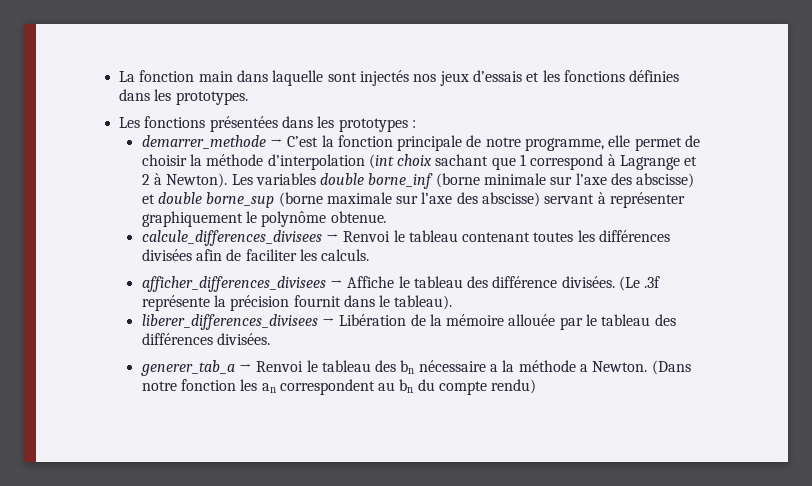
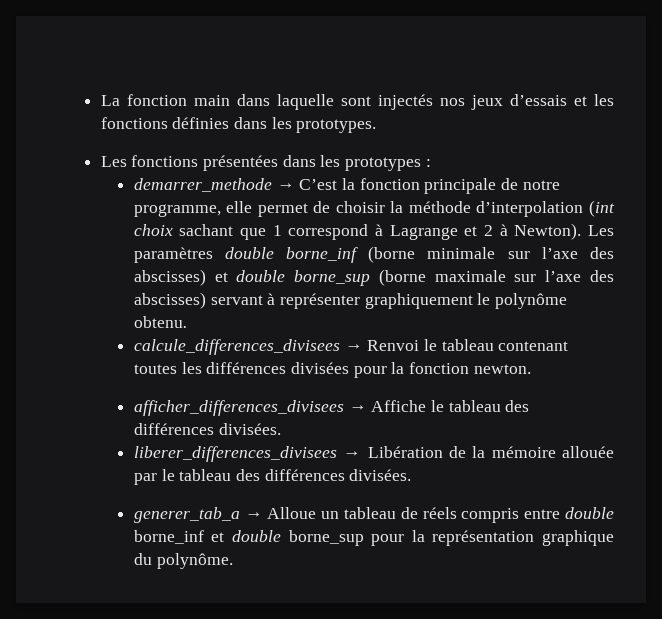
[255,173,316,185] variables -> [133,247,213,263] paramètres
[636,173,695,188] abscisse) -> [133,269,206,286] abscisses)
[482,192,541,207] abscisse) -> [133,292,206,309] abscisses)
[330,211,387,223] obtenue. -> [133,316,187,328] obtenu.
[195,249,370,261] afin de faciliter les calculs. -> [353,362,531,378] pour la fonction newton.
[492,276,661,291] [141,295,453,311] différence divisées. (Le .3f représente la précision fournit dans le tableau). -> [133,423,281,435] différences divisées.
[256,360,691,375] [141,379,537,395] Renvoi le tableau des bn nécessaire a la méthode a Newton. (Dans notre fonction les an correspondent au bn du compte rendu) -> [267,507,615,523] [133,530,614,546] [133,553,233,569] Alloue un tableau de réels compris entre double borne_inf et double borne_sup pour la représentation graphique du polynôme.

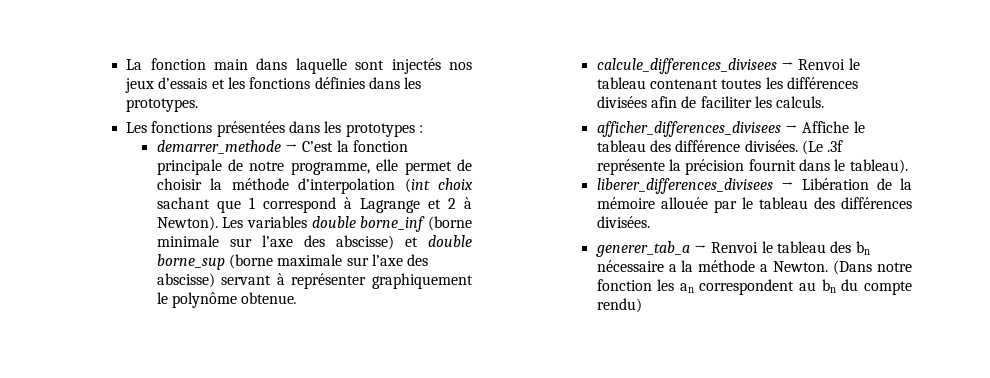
[133,247,213,263] paramètres -> [246,216,307,228] variables
[133,269,206,286] abscisses) -> [335,235,394,250] abscisse)
[133,292,206,309] abscisses) -> [156,273,215,288] abscisse)
[133,316,187,328] obtenu. -> [241,292,298,304] obtenue.
[353,362,531,378] pour la fonction newton. -> [650,96,825,108] afin de faciliter les calculs.
[133,423,281,435] différences divisées. -> [675,140,844,155] [596,159,908,175] différence divisées. (Le .3f représente la précision fournit dans le tableau).
[267,507,615,523] [133,530,614,546] [133,553,233,569] Alloue un tableau de réels compris entre double borne_inf et double borne_sup pour la représentation graphique du polynôme. -> [711,241,870,255] [596,260,912,275] [596,279,912,295] [596,298,642,313] Renvoi le tableau des bn nécessaire a la méthode a Newton. (Dans notre fonction les an correspondent au bn du compte rendu)

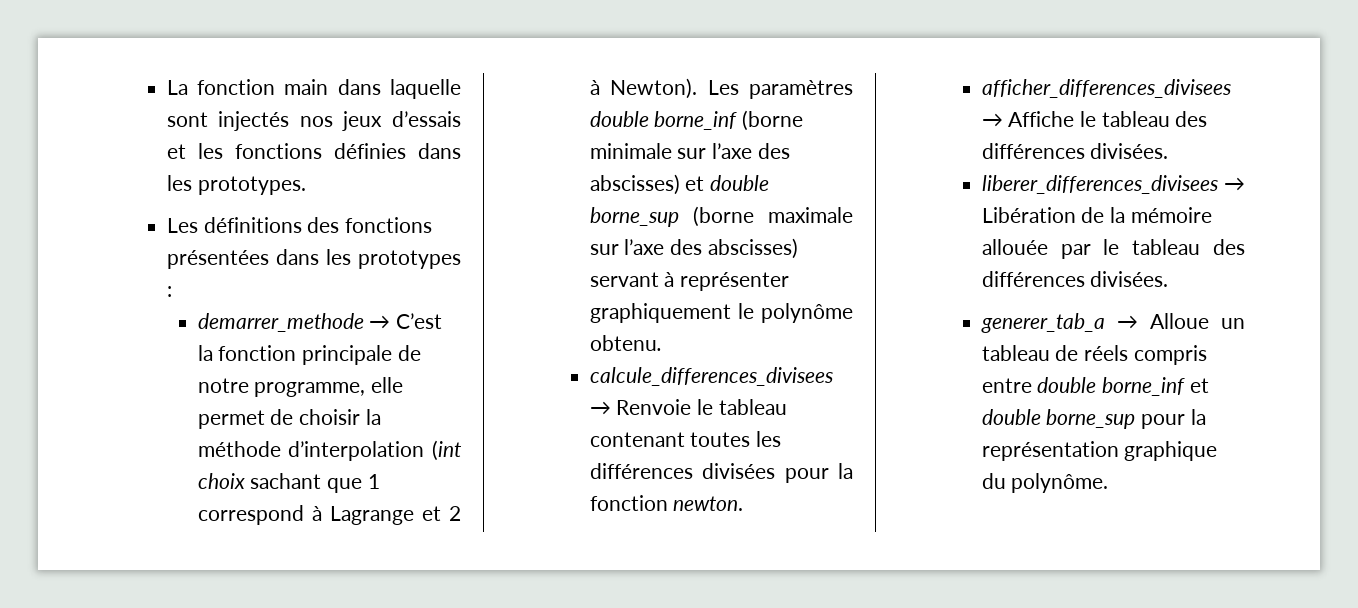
(148, 127) none -> [203,217,340,233] définitions des
[246,216,307,228] variables -> [749,80,853,99] paramètres
[335,235,394,250] abscisse) -> [589,174,680,195] abscisses)
[156,273,215,288] abscisse) -> [707,238,798,259] abscisses)
[241,292,298,304] obtenue. -> [589,335,662,351] obtenu.
[798,59,846,70] Renvoi -> [616,399,692,415] Renvoie
[650,96,825,108] afin de faciliter les calculs. -> [784,463,853,483] [589,495,744,511] pour la fonction newton.
[675,140,844,155] [596,159,908,175] différence divisées. (Le .3f représente la précision fournit dans le tableau). -> [981,143,1169,159] différences divisées.
[711,241,870,255] [596,260,912,275] [596,279,912,295] [596,298,642,313] Renvoi le tableau des bn nécessaire a la méthode a Newton. (Dans notre fonction les an correspondent au bn du compte rendu) -> [1149,313,1245,329] [981,345,1207,365] [981,377,1209,396] [981,409,1206,429] [981,441,1218,461] [981,473,1109,493] Alloue un tableau de réels compris entre double borne_inf et double borne_sup pour la représentation graphique du polynôme.

